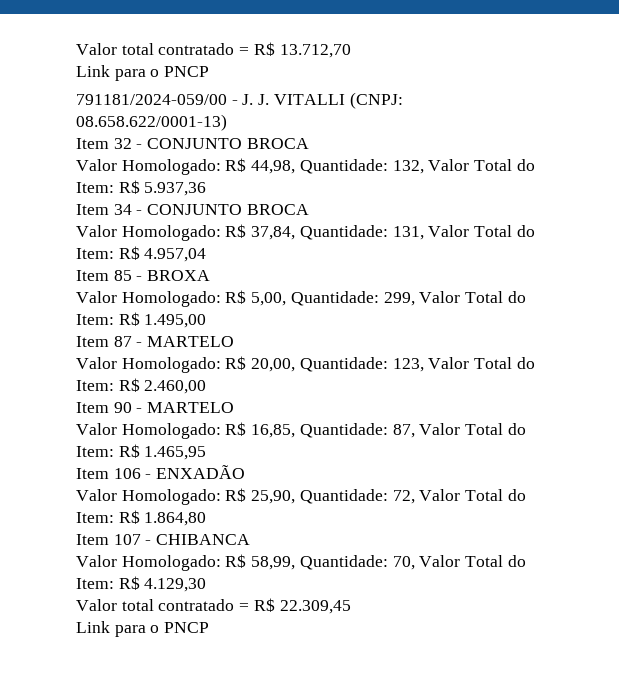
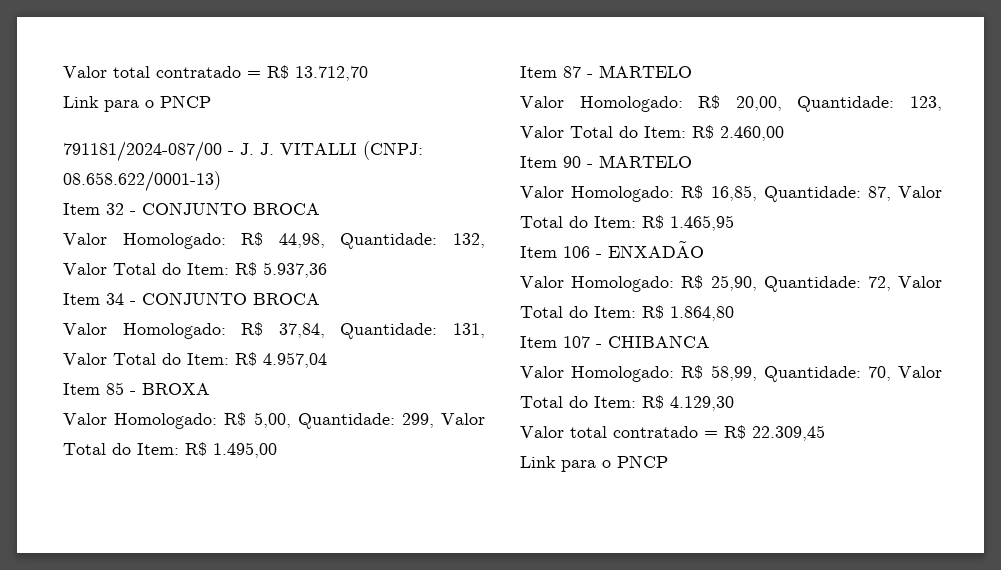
[76,94,227,105] 791181/2024-059/00 -> [63,141,222,162] 791181/2024-087/00

